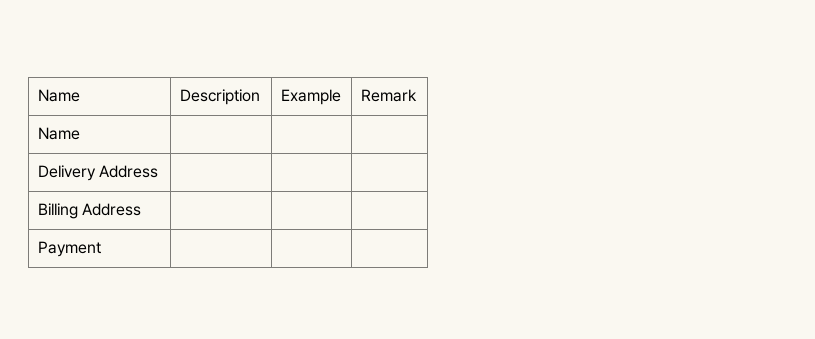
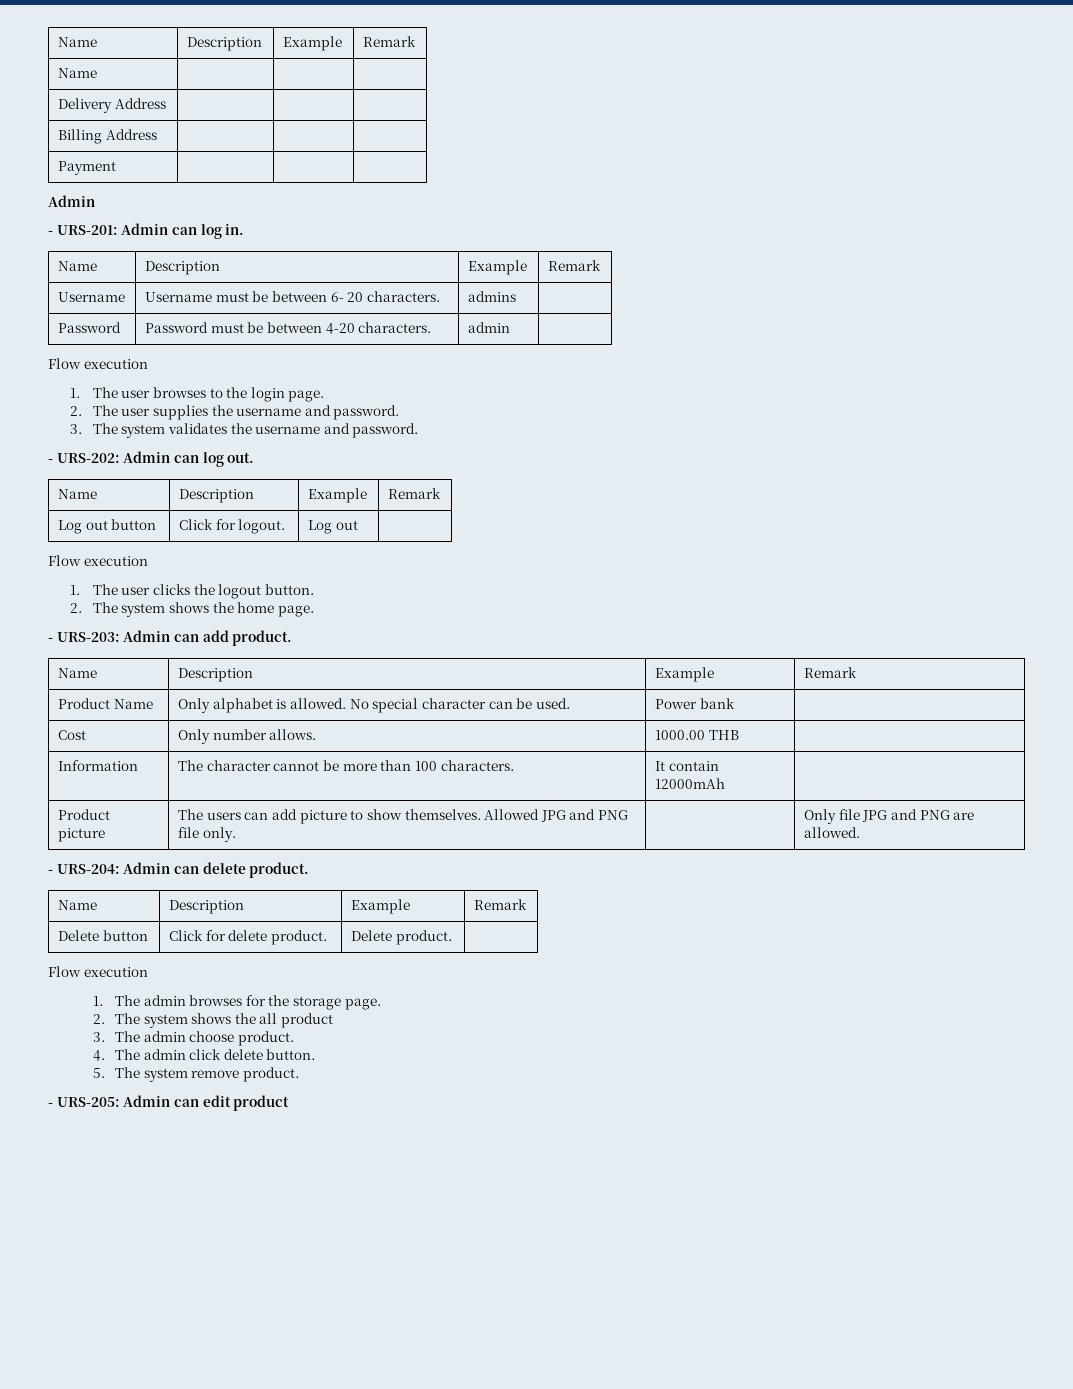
(101, 249) none -> [48,195,95,207] [48,223,245,239] [57,261,97,271] [144,261,220,275] [467,260,527,275] [547,260,601,271] [57,292,125,302] [144,291,440,302] [467,291,516,302] [57,322,121,333] [144,322,432,334] [467,322,510,333] [48,358,148,369] [70,387,325,402] [70,405,400,420] [70,423,419,438] [48,451,255,467] [57,489,97,499] [178,489,254,503] [307,488,367,503] [387,488,441,499] [57,519,157,534] [178,519,286,534] [307,520,358,534] [48,555,148,566] [70,584,314,599] [70,602,314,617] [48,630,293,646] [57,668,97,678] [177,668,253,682] [654,667,714,682] [803,667,857,678] [57,698,153,709] [177,698,570,713] [654,698,735,709] [57,730,86,740] [177,729,317,744] [654,730,739,740] [57,760,138,771] [177,760,514,771] [654,761,719,771] [654,778,725,789] [57,809,110,820] [57,828,105,842] [177,809,629,824] [177,827,236,842] [803,809,975,824] [803,827,860,838] [48,862,310,878] [57,900,97,910] [168,900,244,914] [350,899,410,914] [473,899,527,910] [57,930,148,941] [168,930,327,945] [350,930,452,945] [48,966,148,977] [92,995,381,1010] [92,1013,334,1028] [92,1031,294,1046] [92,1049,316,1061] [92,1067,299,1082] [48,1095,290,1111] // Admin // - URS-201: Admin can log in. // Name | Description | Example | Remark // Username | Username must be between 6- 20 characters. | admins | // Password | Password must be between 4-20 characters. | admin | // Flow execution // 1. The user browses to the login page. // 2. The user supplies the username and password. // 3. The system validates the username and password. // - URS-202: Admin can log out. // Name | Description | Example | Remark // Log out button | Click for logout. | Log out | // Flow execution // 1. The user clicks the logout button. // 2. The system shows the home page. // - URS-203: Admin can add product. // Name | Description | Example | Remark // Product Name | Only alphabet is allowed. No special character can be used. | Power bank | // Cost | Only number allows. | 1000.00 THB | // Information | The character cannot be more than 100 characters. | It contain 12000mAh | // Product picture | The users can add picture to show themselves. Allowed JPG and PNG file only. | | Only file JPG and PNG are allowed. // - URS-204: Admin can delete product. // Name | Description | Example | Remark // Delete button | Click for delete product. | Delete product. | // Flow execution // 1. The admin browses for the storage page. // 2. The system shows the all product // 3. The admin choose product. // 4. The admin click delete button. // 5. The system remove product. // - URS-205: Admin can edit product

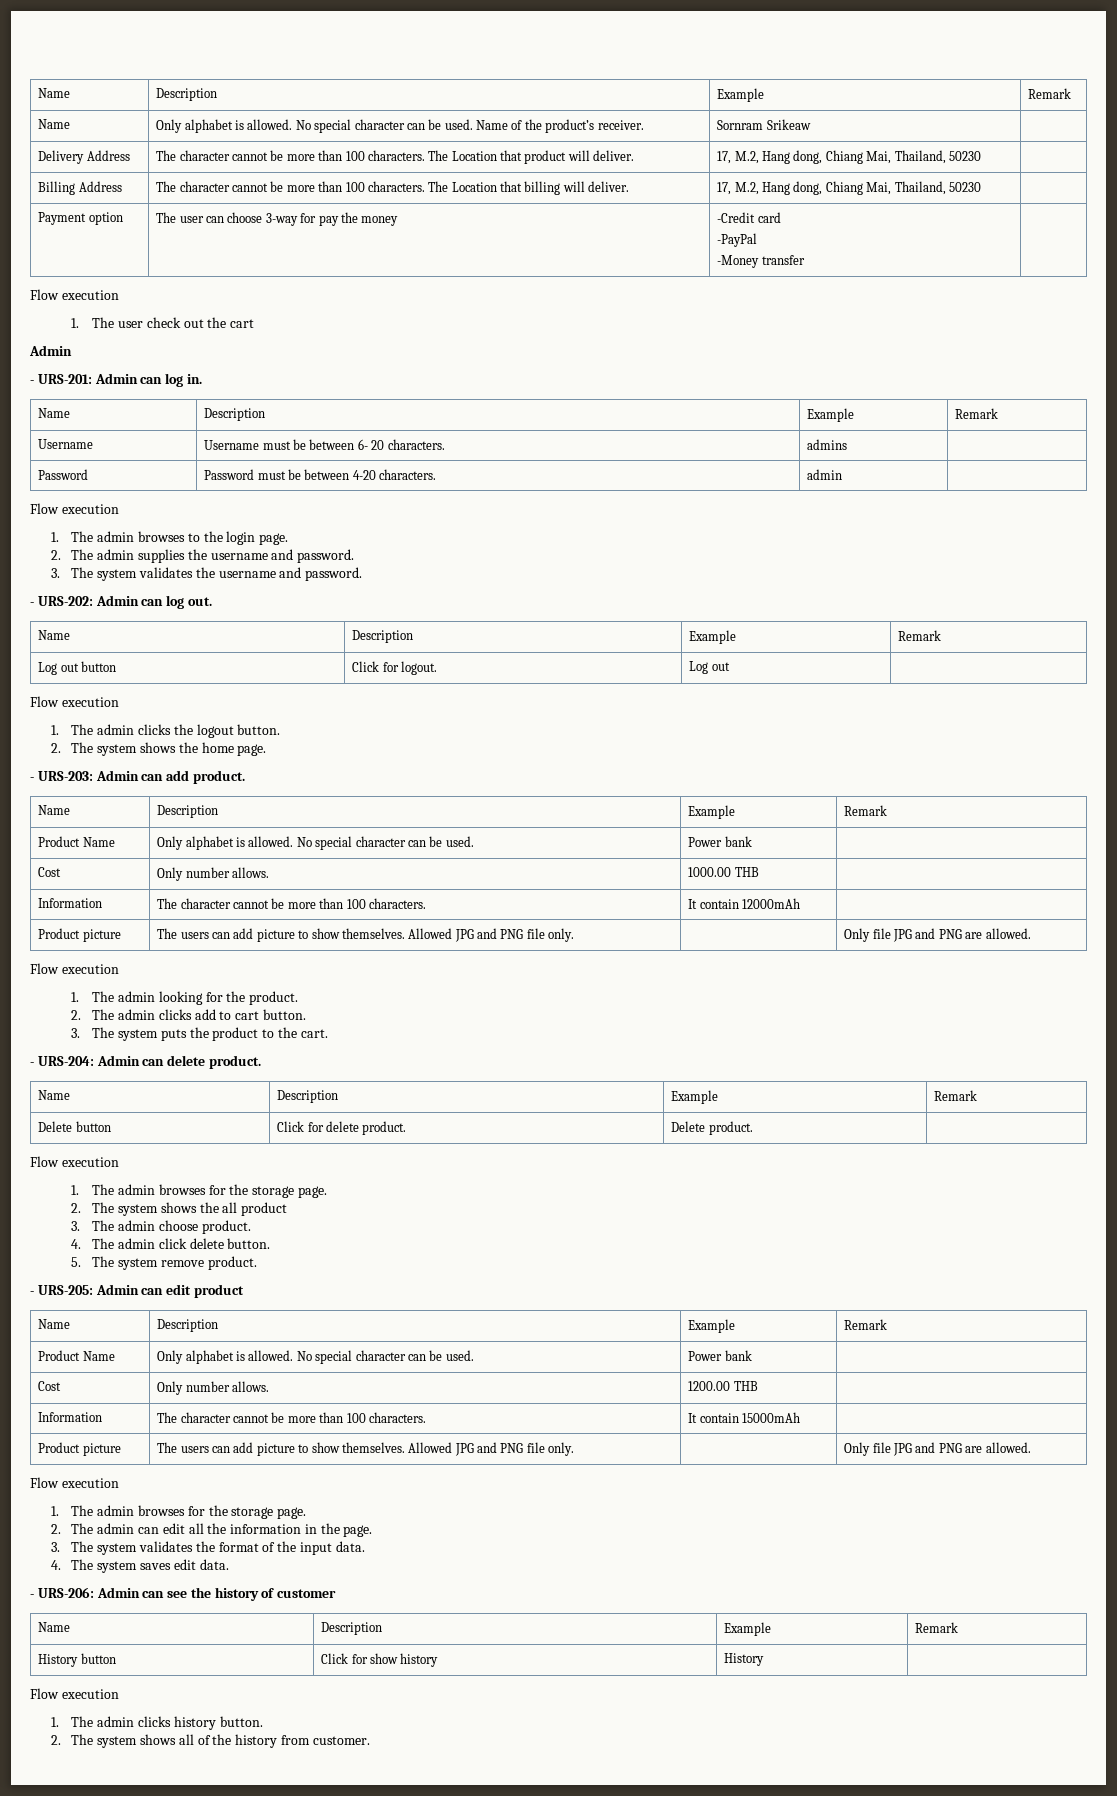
[57,98,166,113] [57,129,157,144] [57,161,116,175] | | // Delivery Address | | | // Billing Address | | | // Payment | | | -> [156,119,644,133] [717,119,811,130] [38,150,130,164] [156,150,635,164] [717,150,981,164] [38,181,122,195] [156,181,630,195] [717,181,981,195] [38,212,123,225] [156,212,399,226] [717,212,781,223] [717,233,758,247] [717,255,805,268] [30,289,119,300] [71,317,255,328] Only alphabet is allowed. No special character can be used. Name of the product’s receiver. | Sornram Srikeaw | // Delivery Address | The character cannot be more than 100 characters. The Location that product will deliver. | 17, M.2, Hang dong, Chiang Mai, Thailand, 50230 | // Billing Address | The character cannot be more than 100 characters. The Location that billing will deliver. | 17, M.2, Hang dong, Chiang Mai, Thailand, 50230 | // Payment option | The user can choose 3-way for pay the money | -Credit card // -PayPal // -Money transfer | // Flow execution // 1. The user check out the cart
[121,390,151,398] user -> [97,531,135,542] admin
[121,408,151,416] user -> [97,549,135,560] admin
[121,587,151,595] user -> [97,724,135,735] admin
(860, 832) none -> [30,963,119,974] [71,991,299,1005] [71,1009,306,1020] [71,1027,328,1041] // Flow execution // 1. The admin looking for the product. // 2. The admin clicks add to cart button. // 3. The system puts the product to the cart.
(290, 1103) none -> [38,1319,71,1329] [157,1319,219,1332] [688,1319,736,1333] [844,1319,888,1330] [38,1350,115,1361] [157,1350,474,1364] [688,1350,752,1361] [38,1381,62,1391] [157,1381,270,1395] [688,1381,758,1391] [38,1412,103,1422] [157,1412,426,1423] [688,1412,801,1423] [38,1442,121,1456] [157,1442,575,1456] [844,1442,1031,1456] [30,1477,119,1488] [50,1505,307,1519] [50,1523,373,1537] [50,1541,365,1555] [50,1559,229,1573] [30,1587,337,1601] [38,1622,71,1632] [321,1622,383,1635] [724,1622,772,1636] [915,1622,959,1633] [38,1653,116,1667] [321,1653,439,1667] [724,1653,765,1666] [30,1688,119,1699] [50,1716,263,1730] [50,1734,370,1748] // Name | Description | Example | Remark // Product Name | Only alphabet is allowed. No special character can be used. | Power bank | // Cost | Only number allows. | 1200.00 THB | // Information | The character cannot be more than 100 characters. | It contain 15000mAh | // Product picture | The users can add picture to show themselves. Allowed JPG and PNG file only. | | Only file JPG and PNG are allowed. // Flow execution // 1. The admin browses for the storage page. // 2. The admin can edit all the information in the page. // 3. The system validates the format of the input data. // 4. The system saves edit data. // - URS-206: Admin can see the history of customer // Name | Description | Example | Remark // History button | Click for show history | History | // Flow execution // 1. The admin clicks history button. // 2. The system shows all of the history from customer.

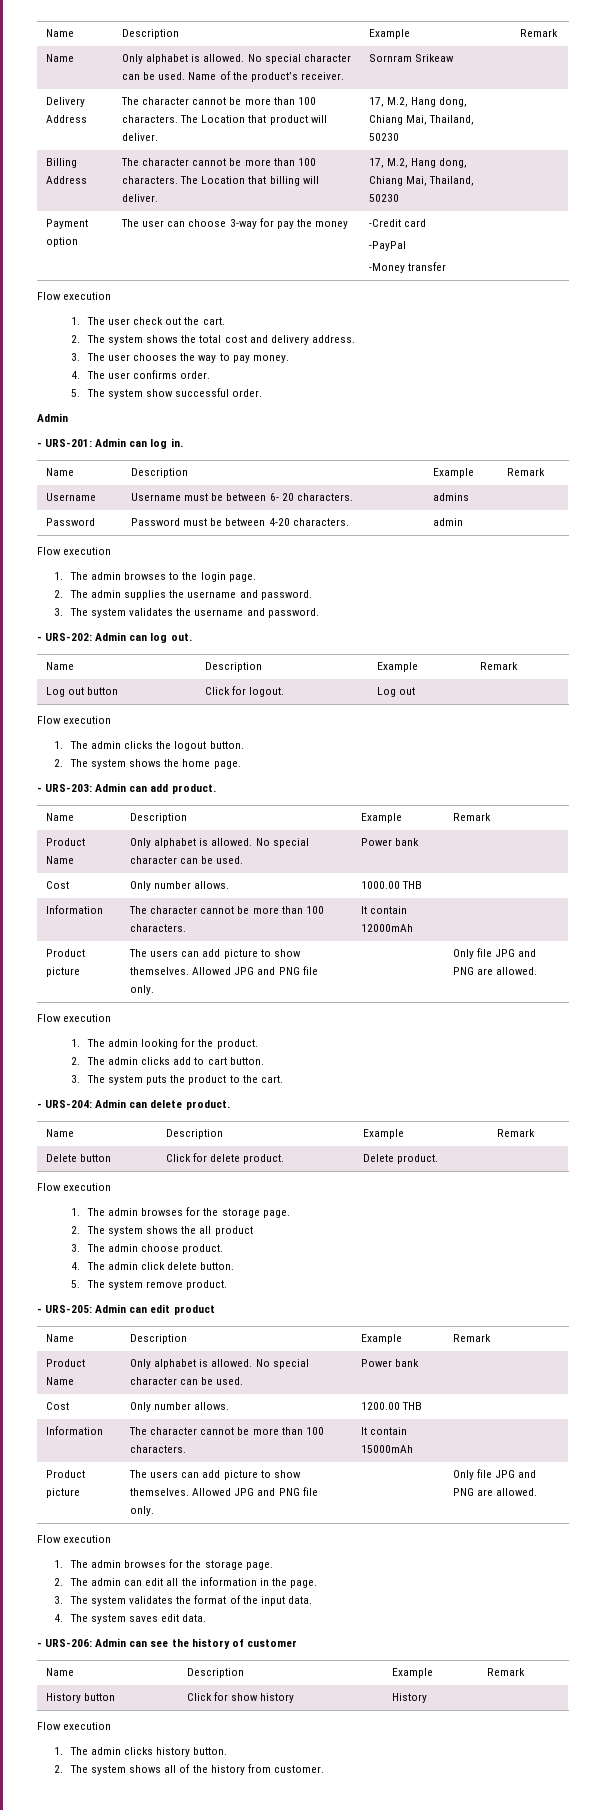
[230,319,255,328] cart -> [202,317,225,325] [71,335,355,345] [71,353,289,363] [71,370,211,379] [71,388,263,399] cart. // 2. The system shows the total cost and delivery address. // 3. The user chooses the way to pay money. // 4. The user confirms order. // 5. The system show successful order.

